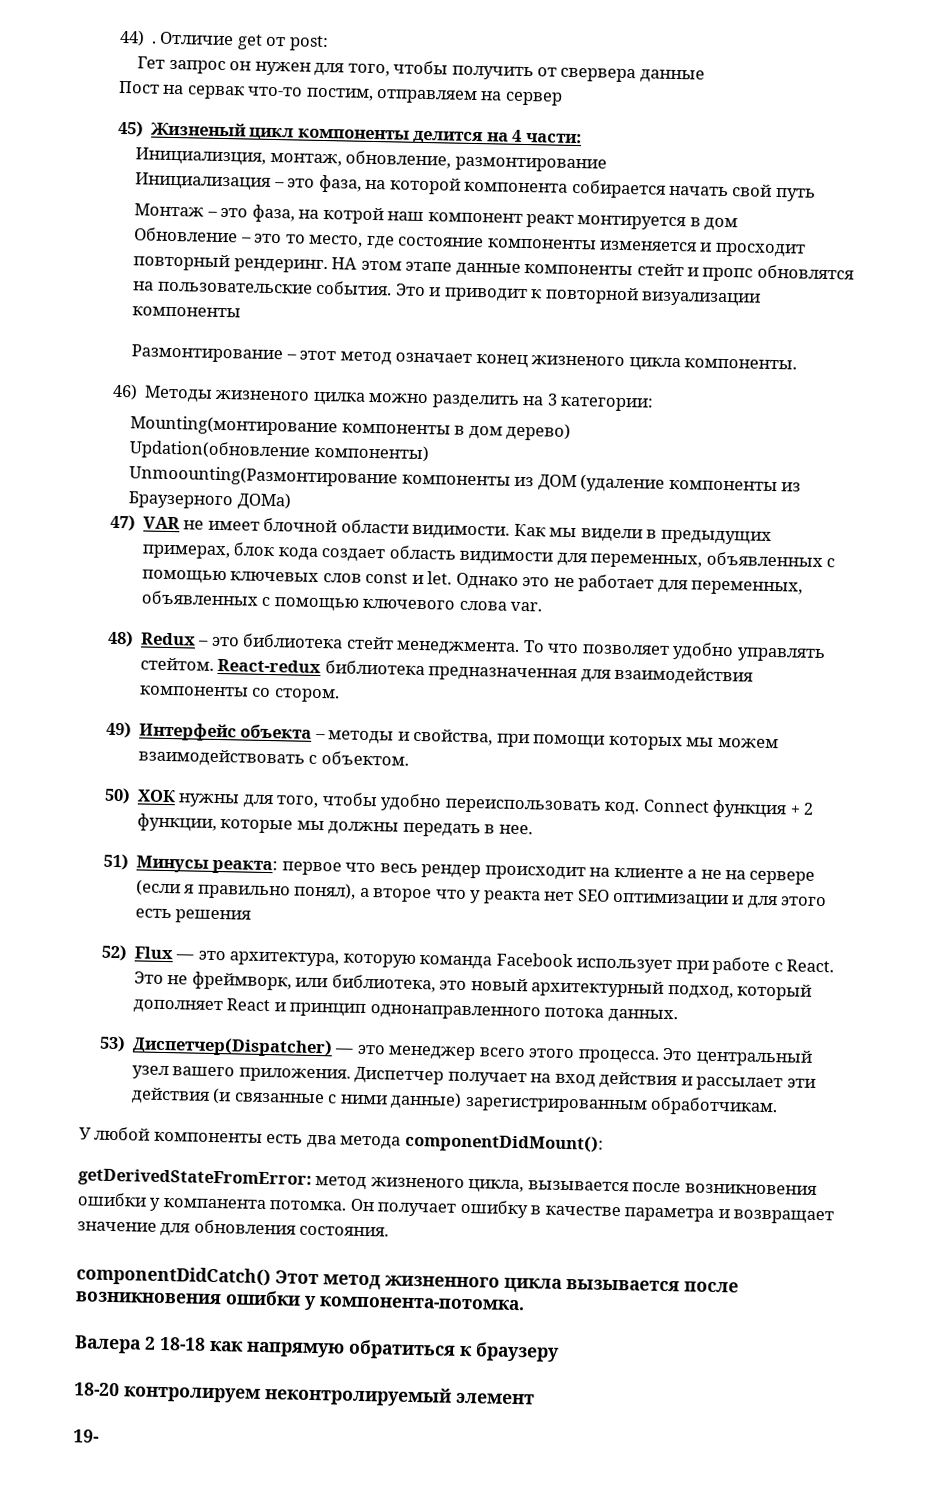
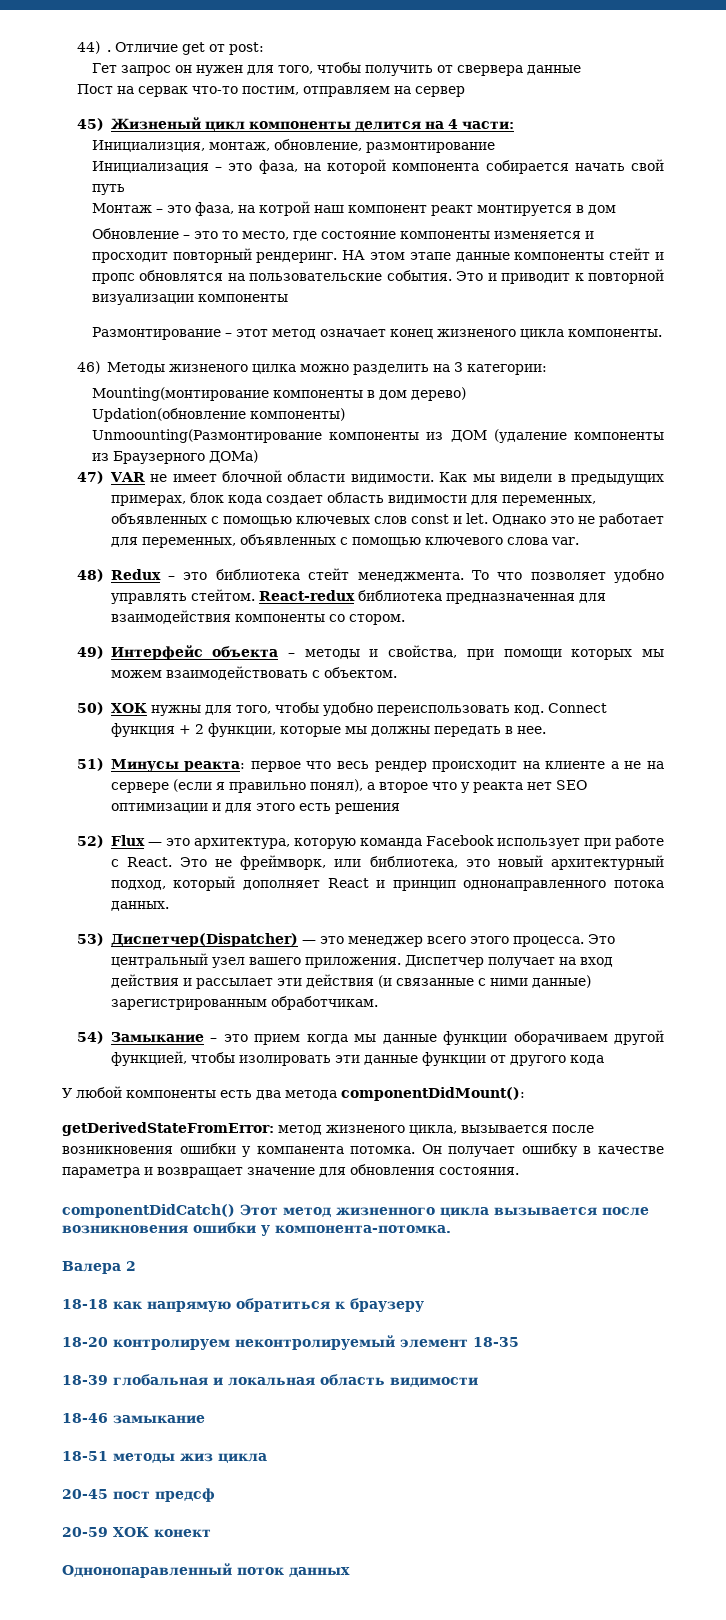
(779, 1106) none -> [76,1030,664,1045] [110,1051,604,1066] // 54) Замыкание – это прием когда мы данные функции оборачиваем другой функцией, чтобы изолировать эти данные функции от другого кода
(156, 1343) none -> (136, 1266) //
[73,1429,99,1443] // 19- -> [473,1337,519,1347] [62,1374,478,1387] [62,1413,205,1424] [62,1451,267,1463] [62,1488,215,1502] [62,1527,211,1537] [62,1563,350,1578] 18-35 // 18-39 глобальная и локальная область видимости // 18-46 замыкание // 18-51 методы жиз цикла // 20-45 пост предсф // 20-59 ХОК конект // Однонопаравленный поток данных

